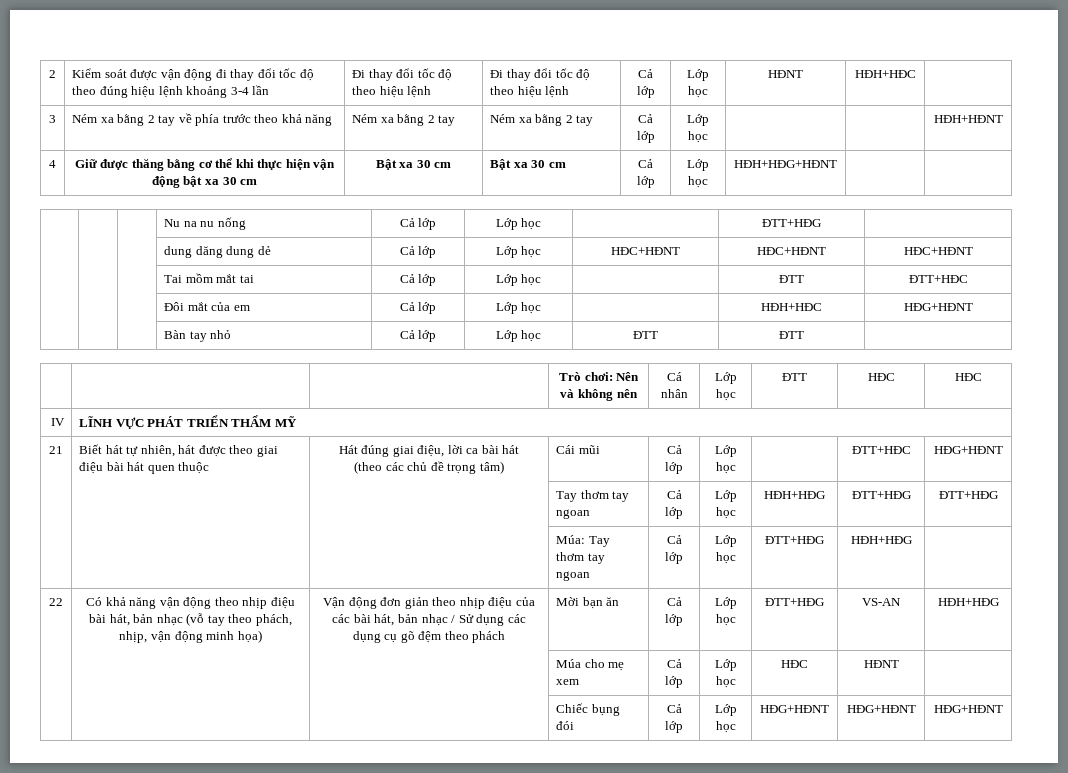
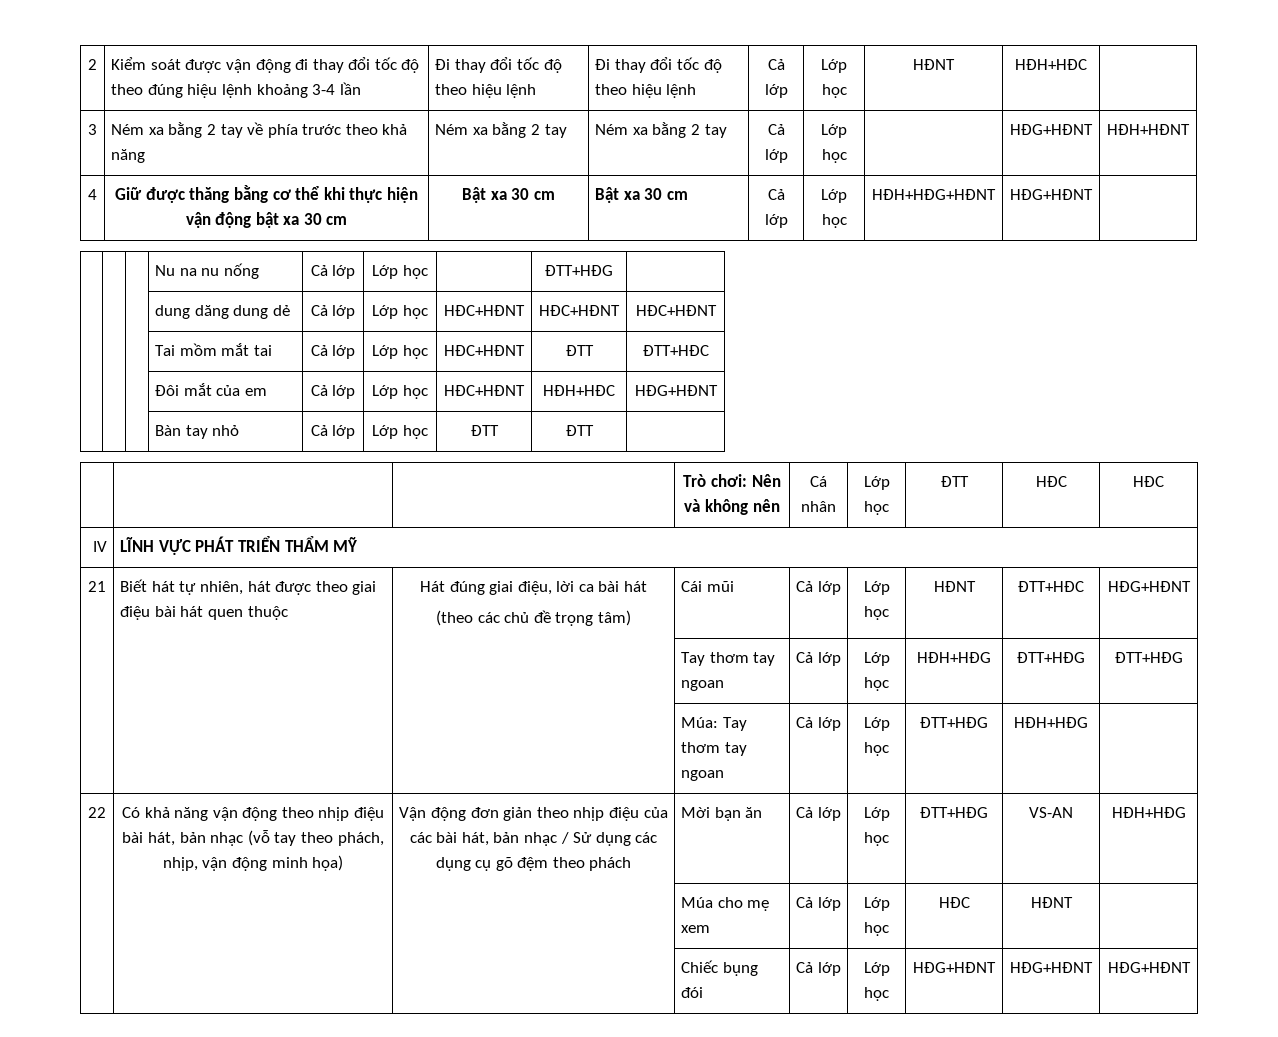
(708, 137) none -> [1010,124,1093,135] HĐG+HĐNT
(837, 164) none -> [1010,189,1093,200] HĐG+HĐNT
(542, 280) none -> [444,345,525,356] HĐC+HĐNT
(542, 308) none -> [444,385,525,396] HĐC+HĐNT
(736, 468) none -> [933,581,976,592] HĐNT

